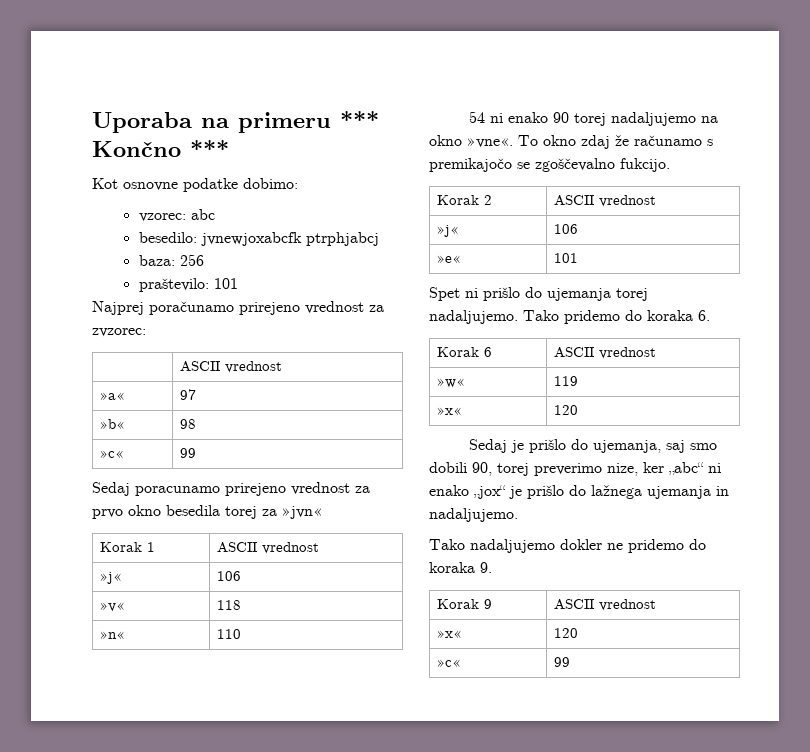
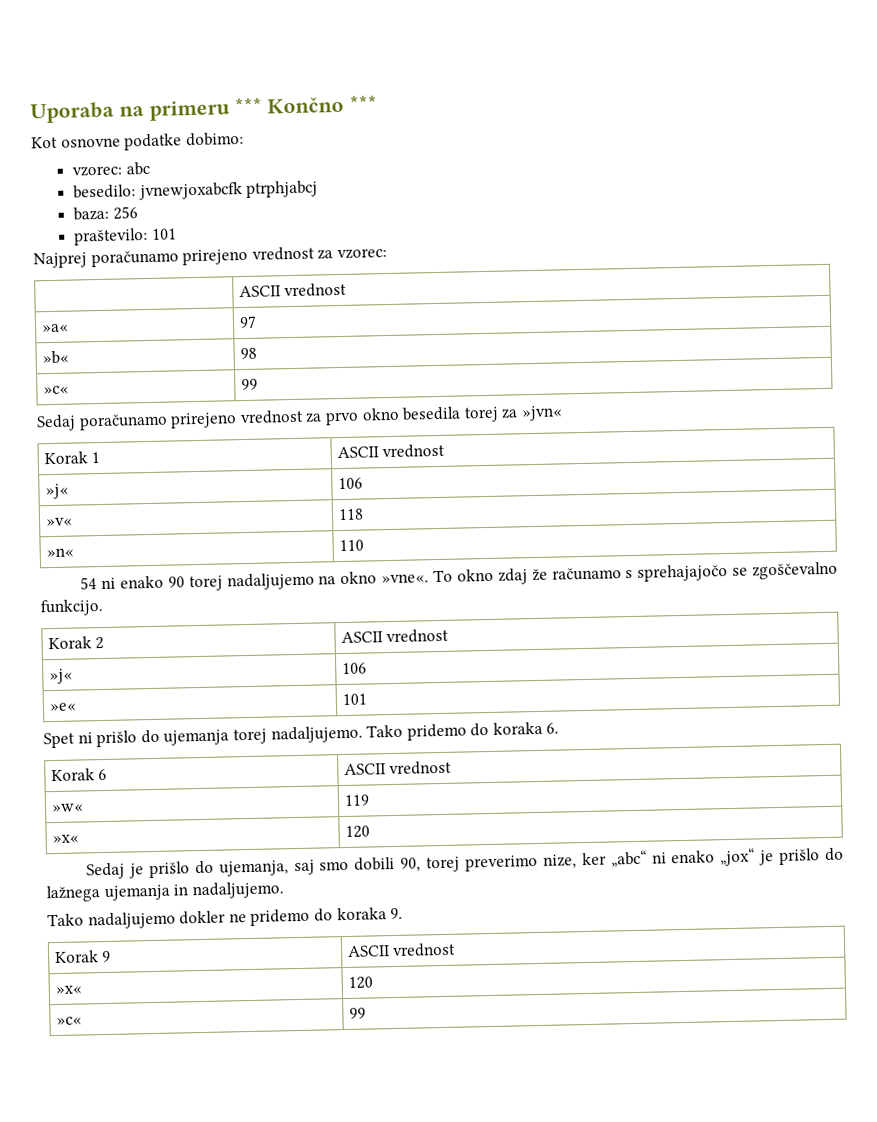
[92,328,146,337] zvzorec: -> [336,248,387,260] vzorec:
[135,486,220,496] poracunamo -> [78,413,168,431] poračunamo
[429,158,512,172] premikajočo -> [637,563,729,582] sprehajajočo
[620,158,670,172] fukcijo. -> [40,598,104,617] funkcijo.

